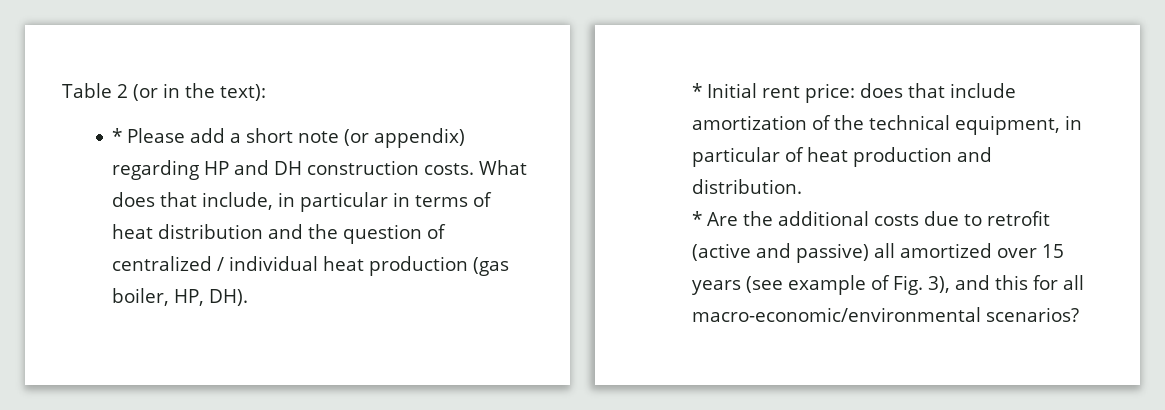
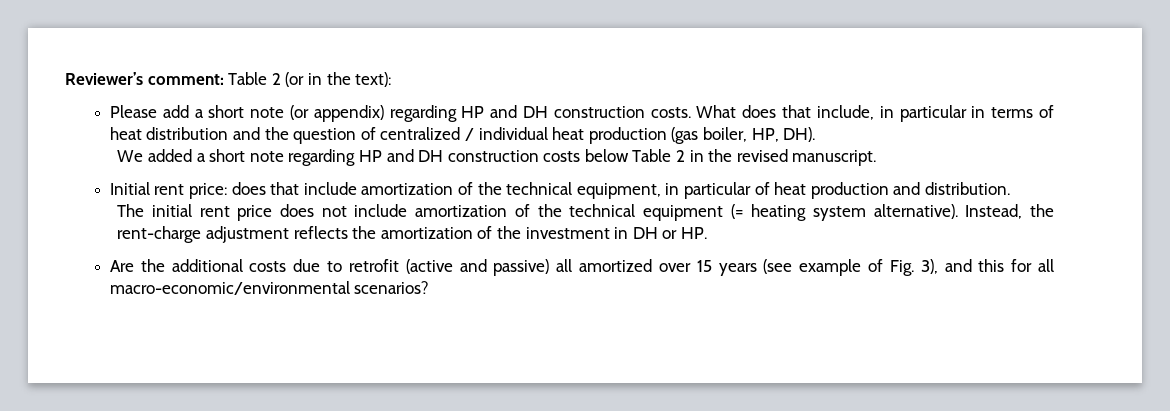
(62, 90) none -> [65,72,224,85] Reviewer’s comment:
[112,128,123,143] * -> (392, 79) none
[691,83,702,98] * -> [117,149,877,166] We added a short note regarding HP and DH construction costs below Table 2 in the revised manuscript. //
[691,211,702,226] * -> [117,204,1054,221] [117,226,707,243] The initial rent price does not include amortization of the technical equipment (= heating system alternative). Instead, the rent-charge adjustment reflects the amortization of the investment in DH or HP. //

